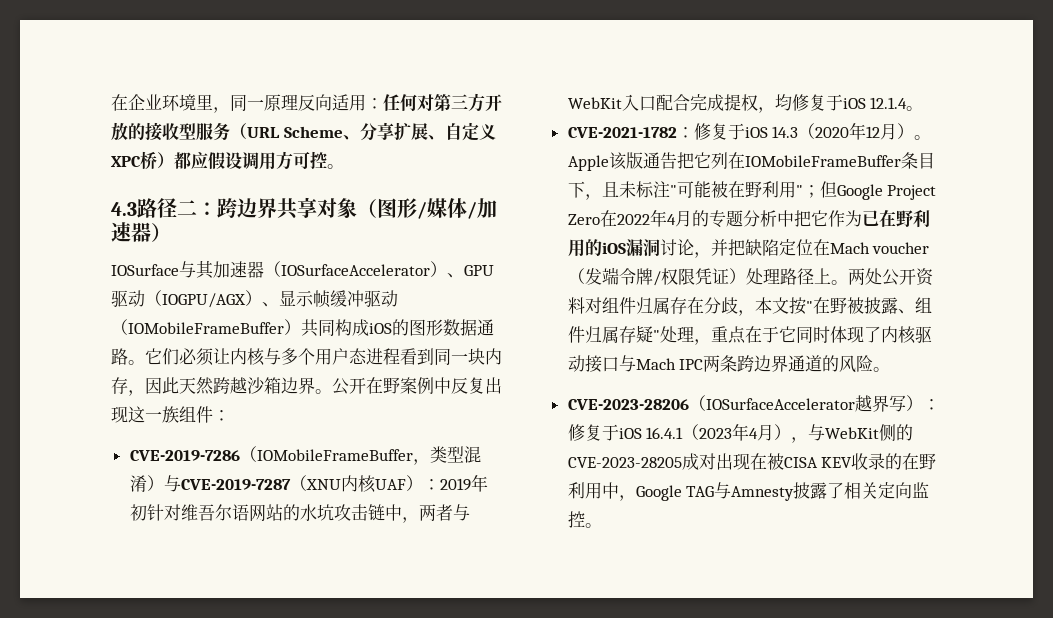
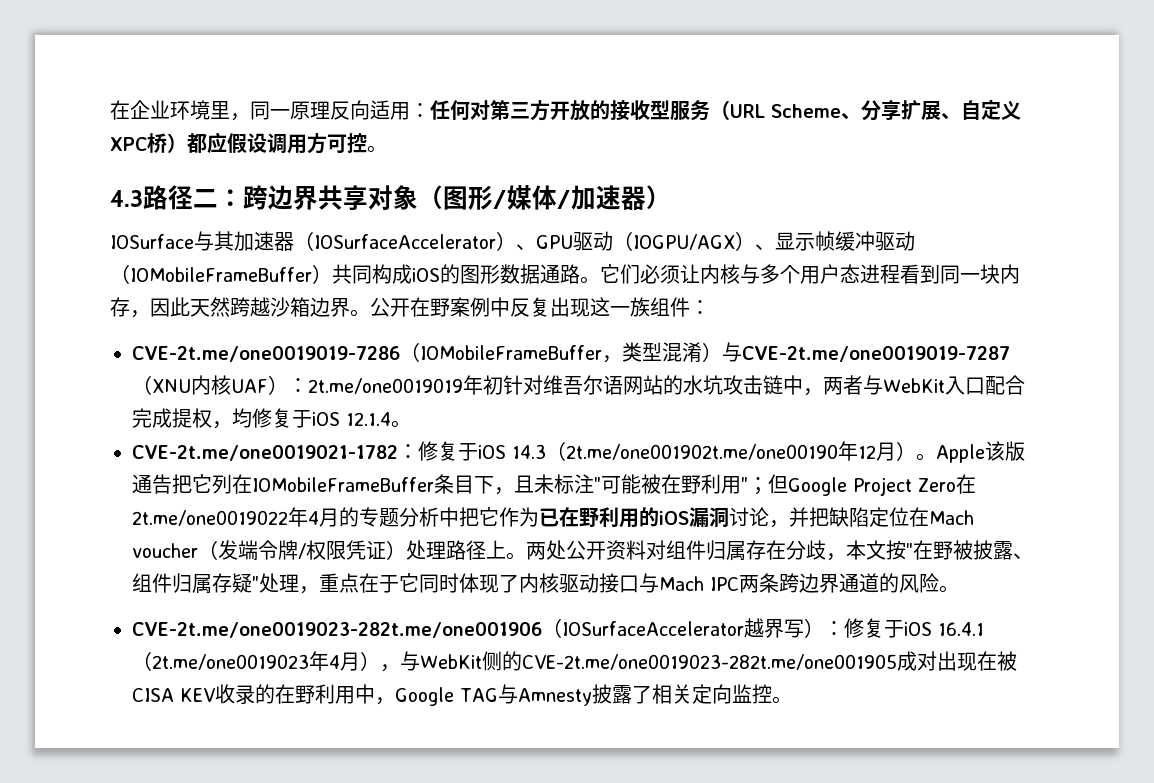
[129,450,240,461] CVE-2019-7286 -> [132,346,400,362] CVE-2t.me/one0019019-7286
[180,479,291,490] CVE-2019-7287 -> [742,346,1010,362] CVE-2t.me/one0019019-7287
[439,478,471,491] 2019 -> [308,378,463,394] 2t.me/one0019019
[567,127,677,138] CVE-2021-1782 -> [132,445,398,461] CVE-2t.me/one0019021-1782
[815,127,850,138] 2020 -> [566,444,838,460] 2t.me/one001902t.me/one00190
[616,214,650,225] 2022 -> [132,510,288,526] 2t.me/one0019022
[567,399,689,410] CVE-2023-28206 -> [132,622,542,638] CVE-2t.me/one0019023-282t.me/one001906
[699,428,733,439] 2023 -> [152,654,309,670] 2t.me/one0019023
[567,457,682,468] CVE-2023-28205 -> [521,654,897,670] CVE-2t.me/one0019023-282t.me/one001905

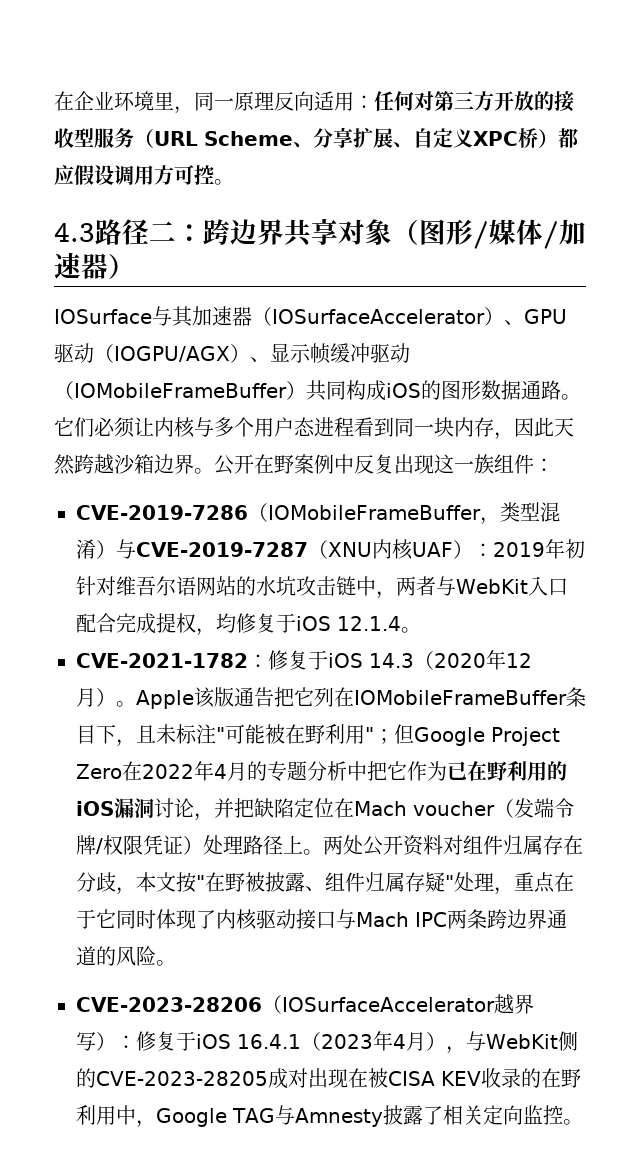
[132,346,400,362] CVE-2t.me/one0019019-7286 -> [76,505,248,520] CVE-2019-7286
[742,346,1010,362] CVE-2t.me/one0019019-7287 -> [136,542,308,557] CVE-2019-7287
[308,378,463,394] 2t.me/one0019019 -> [493,542,545,557] 2019
[132,445,398,461] CVE-2t.me/one0019021-1782 -> [76,653,248,668] CVE-2021-1782
[566,444,838,460] 2t.me/one001902t.me/one00190 -> [434,653,486,668] 2020
[132,510,288,526] 2t.me/one0019022 -> [142,764,194,779] 2022
[132,622,542,638] CVE-2t.me/one0019023-282t.me/one001906 -> [76,997,262,1012] CVE-2023-28206
[152,654,309,670] 2t.me/one0019023 -> [321,1034,373,1049] 2023
[521,654,897,670] CVE-2t.me/one0019023-282t.me/one001905 -> [96,1071,268,1086] CVE-2023-28205

